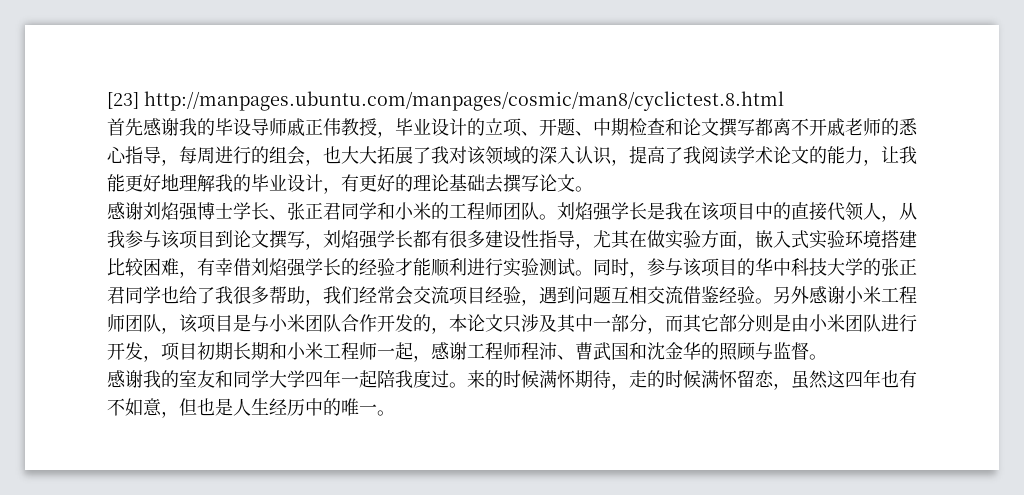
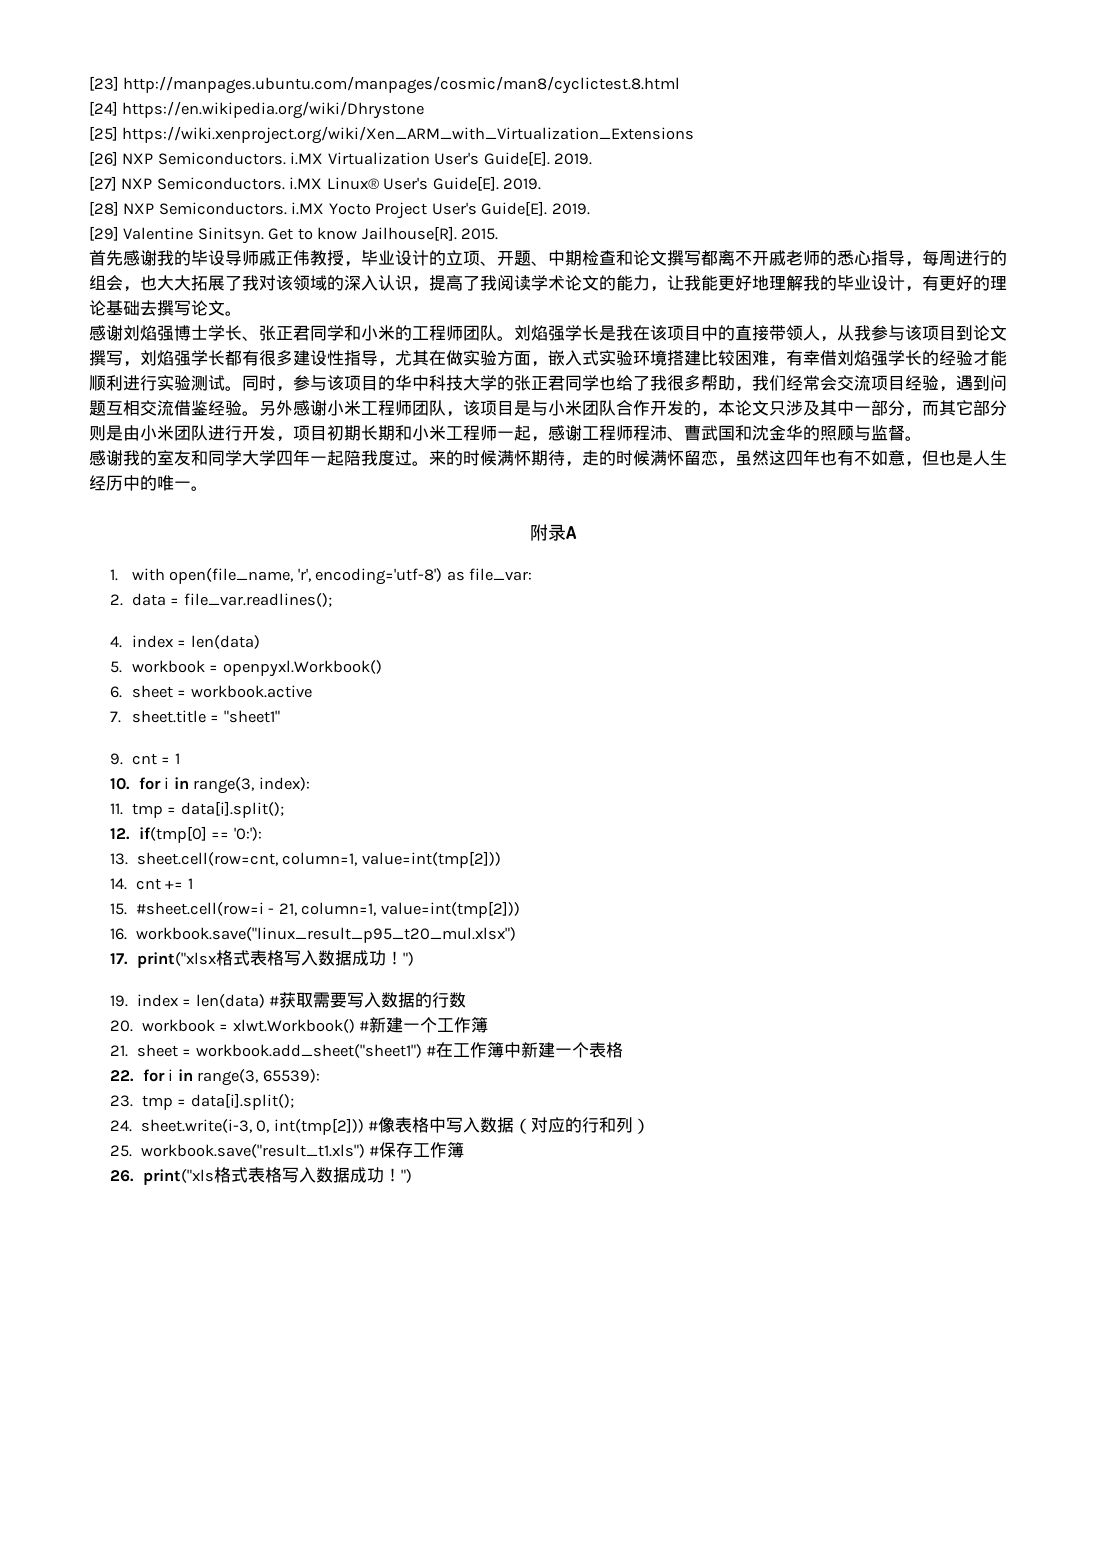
(784, 101) none -> [89,101,425,119] [89,126,695,144] [89,151,593,166] [89,176,542,191] [89,201,590,219] [89,226,499,244] // [24] https://en.wikipedia.org/wiki/Dhrystone // [25] https://wiki.xenproject.org/wiki/Xen_ARM_with_Virtualization_Extensions // [26] NXP Semiconductors. i.MX Virtualization User's Guide[E]. 2019. // [27] NXP Semiconductors. i.MX Linux® User's Guide[E]. 2019. // [28] NXP Semiconductors. i.MX Yocto Project User's Guide[E]. 2019. // [29] Valentine Sinitsyn. Get to know Jailhouse[R]. 2015.
[827,202,845,221] 代 -> [769,325,786,341] 带
(395, 413) none -> [530,524,577,541] [110,568,533,585] [110,593,332,607] [110,635,260,649] [110,660,382,677] [110,685,312,698] [110,710,280,723] [110,753,180,765] [110,777,310,794] [110,801,284,818] [110,826,262,843] [110,851,501,868] [110,878,193,890] [110,901,520,918] [110,927,516,943] [110,950,414,968] [110,992,467,1008] [110,1017,489,1033] [110,1042,624,1058] [110,1069,320,1086] [110,1093,294,1110] [110,1117,651,1135] [110,1142,465,1158] [110,1167,412,1185] // 附录A // 1. with open(file_name, 'r', encoding='utf-8') as file_var: // 2. data = file_var.readlines(); // 4. index = len(data) // 5. workbook = openpyxl.Workbook() // 6. sheet = workbook.active // 7. sheet.title = "sheet1" // 9. cnt = 1 // 10. for i in range(3, index): // 11. tmp = data[i].split(); // 12. if(tmp[0] == '0:'): // 13. sheet.cell(row=cnt, column=1, value=int(tmp[2])) // 14. cnt += 1 // 15. #sheet.cell(row=i - 21, column=1, value=int(tmp[2])) // 16. workbook.save("linux_result_p95_t20_mul.xlsx") // 17. print("xlsx格式表格写入数据成功！") // 19. index = len(data) #获取需要写入数据的行数 // 20. workbook = xlwt.Workbook() #新建一个工作簿 // 21. sheet = workbook.add_sheet("sheet1") #在工作簿中新建一个表格 // 22. for i in range(3, 65539): // 23. tmp = data[i].split(); // 24. sheet.write(i-3, 0, int(tmp[2])) #像表格中写入数据（对应的行和列） // 25. workbook.save("result_t1.xls") #保存工作簿 // 26. print("xls格式表格写入数据成功！")

